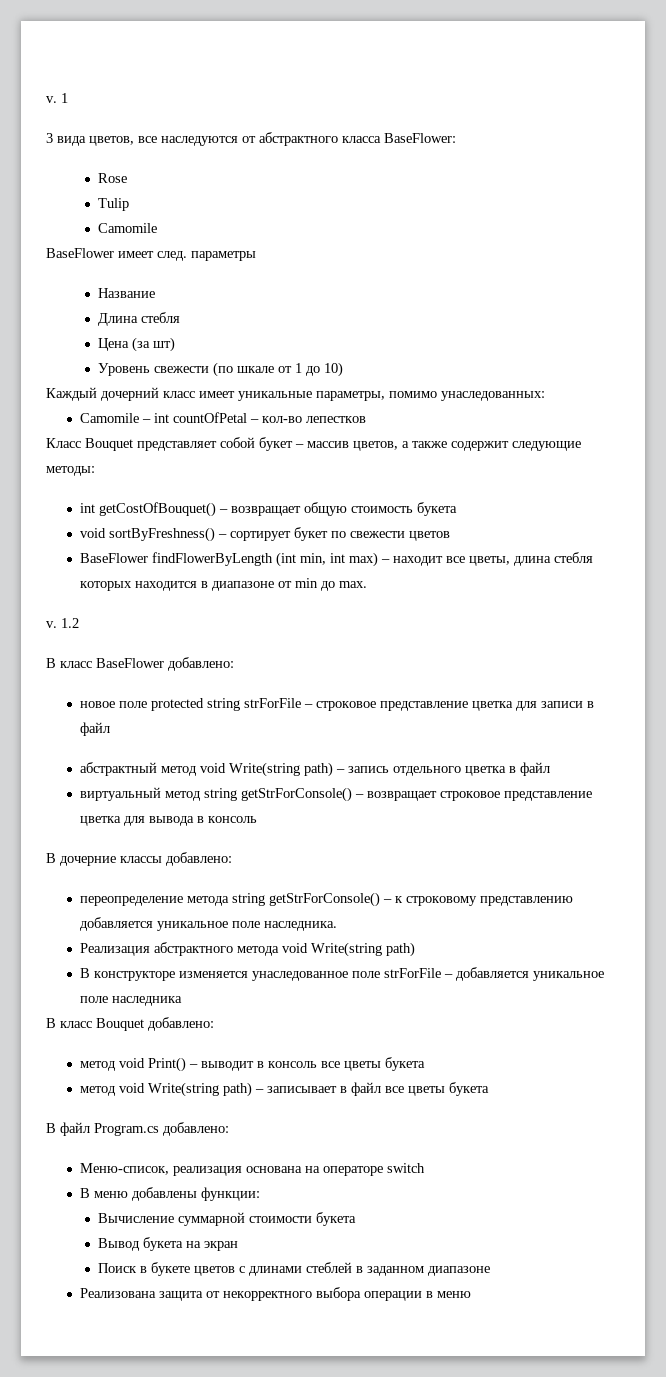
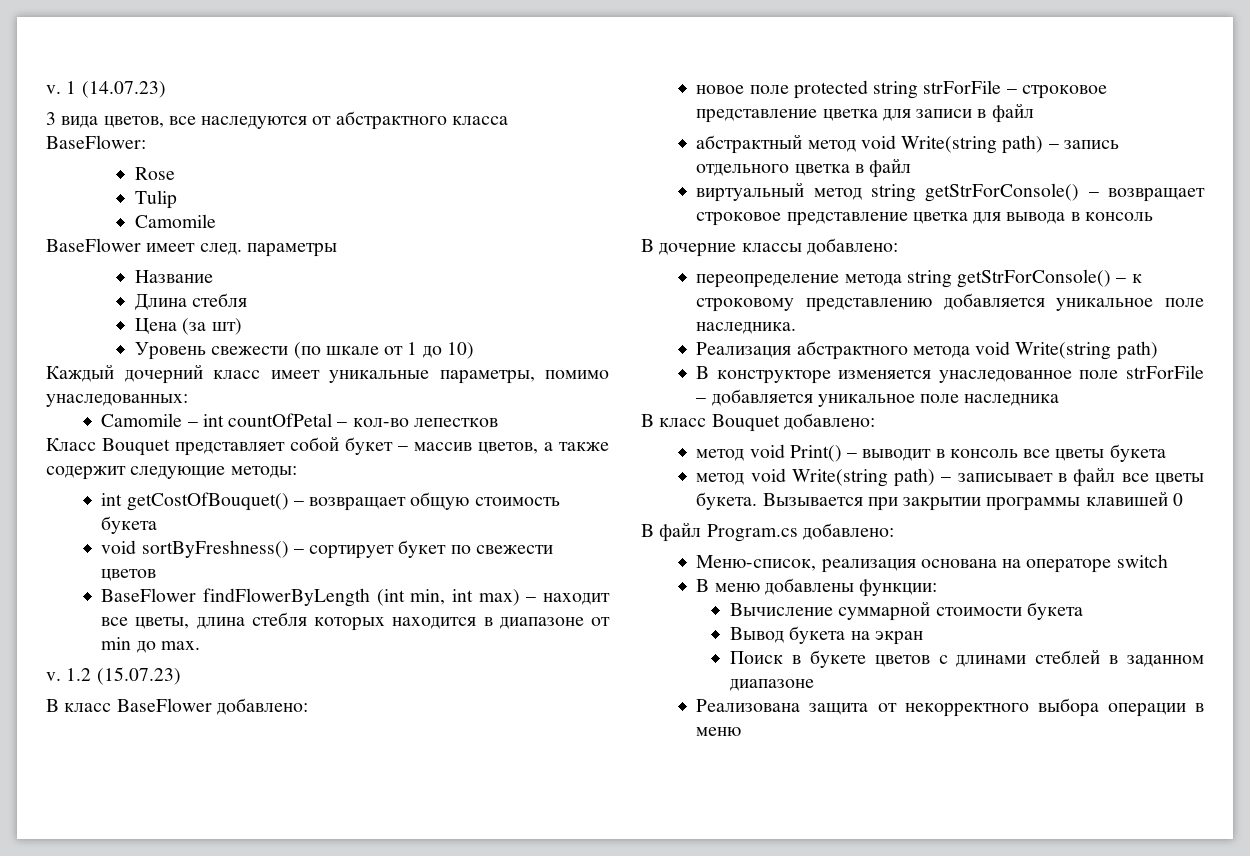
(68, 98) none -> [81,81,166,98] (14.07.23)
(79, 623) none -> [96,667,181,685] (15.07.23)
[448,1082,489,1096] букета -> [696,491,1183,511] букета. Вызывается при закрытии программы клавишей 0

